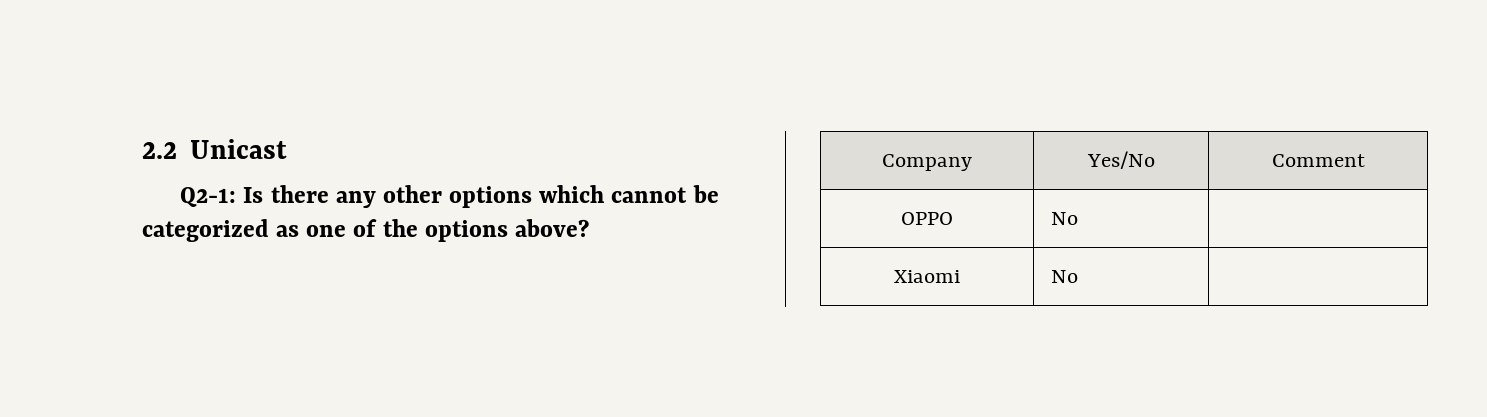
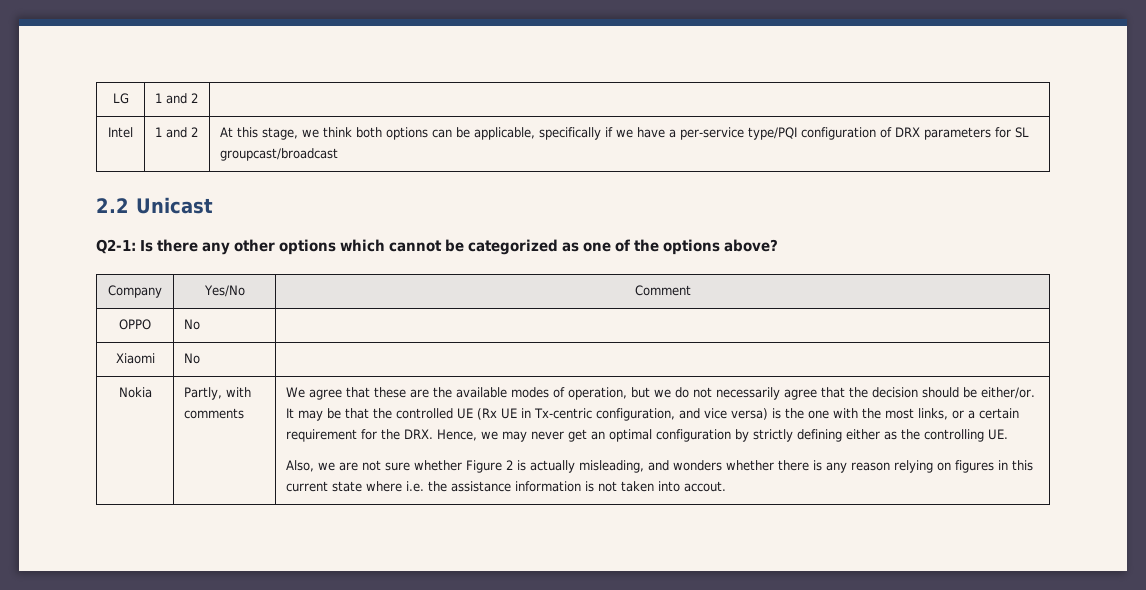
(142, 150) none -> [112,93,129,104] [155,93,199,104] [108,127,133,138] [155,127,199,138] [220,127,1030,140] [220,148,339,161] LG | 1 and 2 | // Intel | 1 and 2 | At this stage, we think both options can be applicable, specifically if we have a per-service type/PQI configuration of DRX parameters for SL groupcast/broadcast //
(1078, 276) none -> [118,387,152,398] [184,387,252,400] [184,408,245,419] [286,387,1036,400] [286,408,1020,421] [286,429,1009,442] [286,460,1034,473] [286,481,727,492] // Nokia | Partly, with comments | We agree that these are the available modes of operation, but we do not necessarily agree that the decision should be either/or. It may be that the controlled UE (Rx UE in Tx-centric configuration, and vice versa) is the one with the most links, or a certain requirement for the DRX. Hence, we may never get an optimal configuration by strictly defining either as the controlling UE. // Also, we are not sure whether Figure 2 is actually misleading, and wonders whether there is any reason relying on figures in this current state where i.e. the assistance information is not taken into accout.

